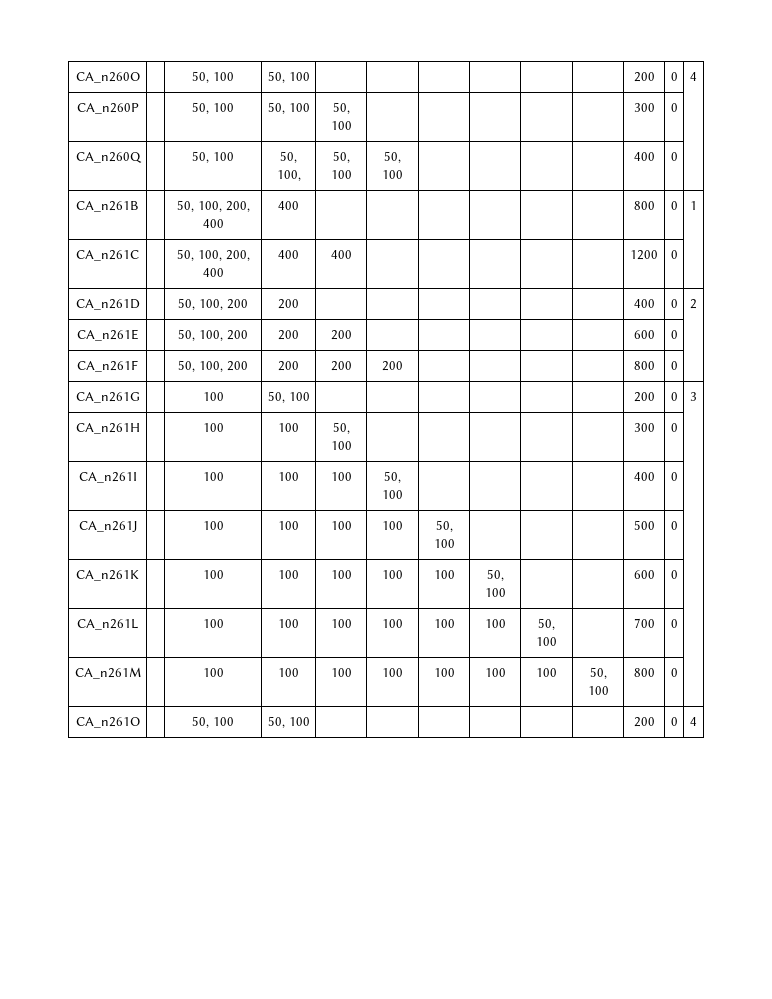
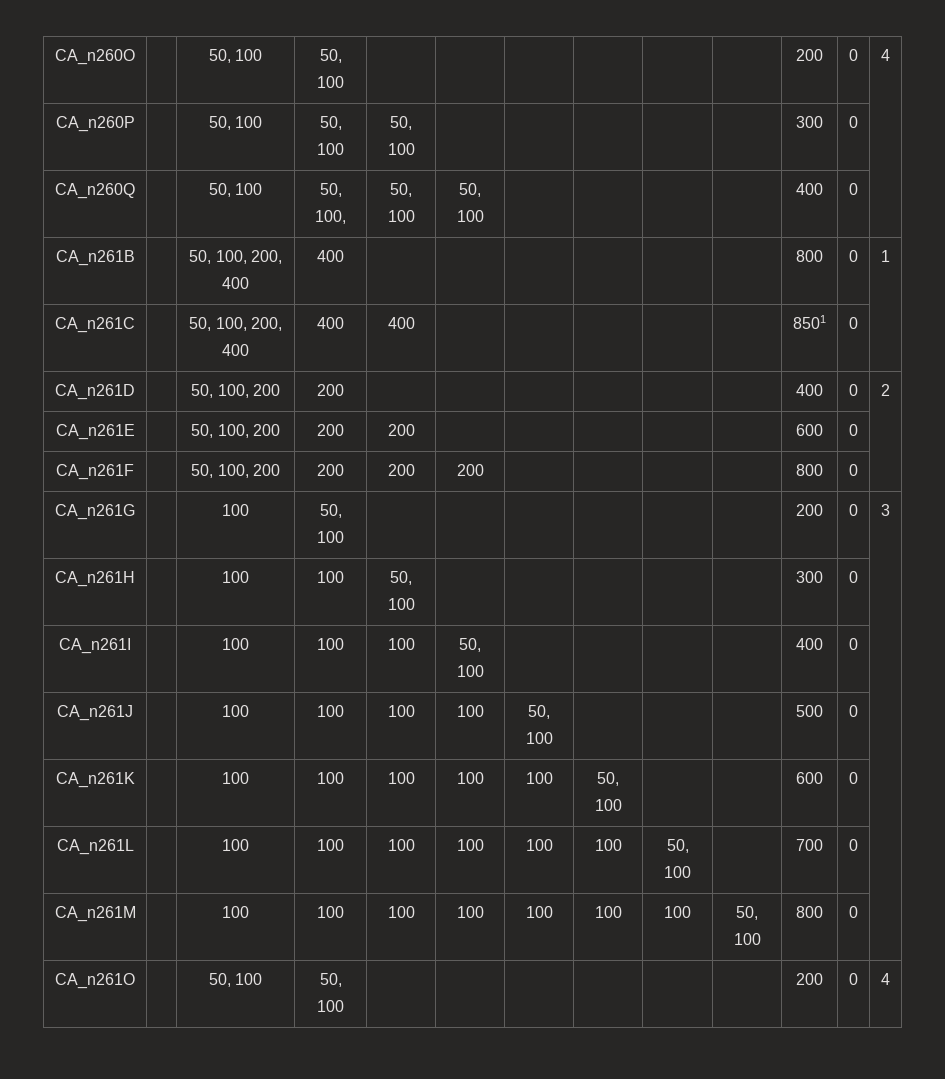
[630,250,658,260] 1200 -> [793,315,826,329] 8501

